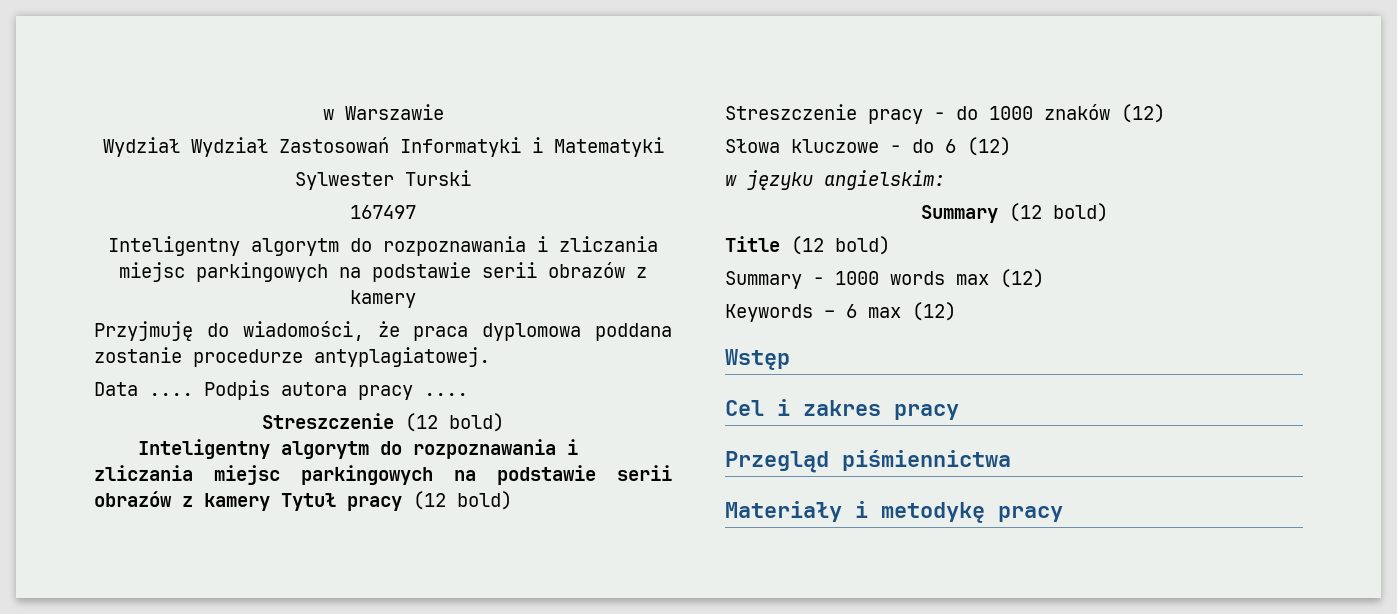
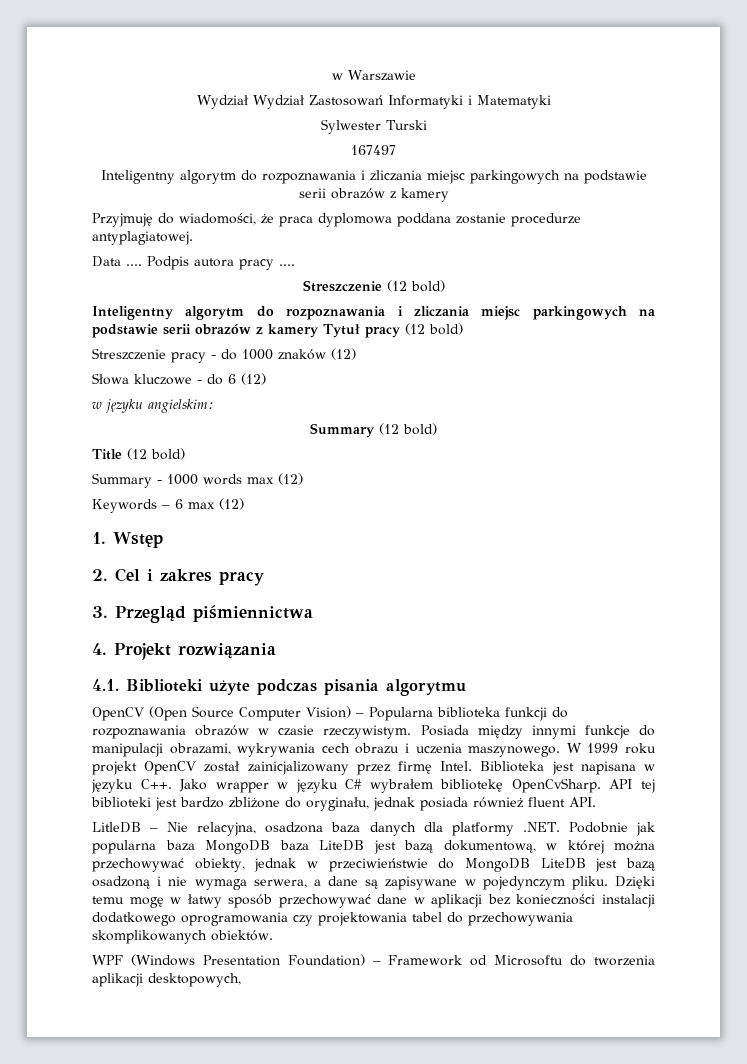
(956, 311) none -> [92,532,106,544] 1.
(790, 359) none -> [92,569,108,581] 2.
(959, 412) none -> [92,606,108,618] 3.
[725,501,1063,523] Materiały i metodykę pracy -> [92,643,276,660] [92,679,466,696] [92,706,568,721] [92,725,655,739] [92,743,657,757] [92,761,655,775] [91,778,655,793] [91,797,596,811] [92,822,655,836] [92,840,655,854] [92,858,655,872] [92,876,656,890] [92,894,655,908] [92,912,573,926] [92,930,273,944] [92,954,656,966] [92,973,241,987] 4. Projekt rozwiązania // 4.1. Biblioteki użyte podczas pisania algorytmu // OpenCV (Open Source Computer Vision) – Popularna biblioteka funkcji do rozpoznawania obrazów w czasie rzeczywistym. Posiada między innymi funkcje do manipulacji obrazami, wykrywania cech obrazu i uczenia maszynowego. W 1999 roku projekt OpenCV został zainicjalizowany przez firmę Intel. Biblioteka jest napisana w języku C++. Jako wrapper w języku C# wybrałem bibliotekę OpenCvSharp. API tej biblioteki jest bardzo zbliżone do oryginału, jednak posiada również fluent API. // LitleDB – Nie relacyjna, osadzona baza danych dla platformy .NET. Podobnie jak popularna baza MongoDB baza LiteDB jest bazą dokumentową, w której można przechowywać obiekty, jednak w przeciwieństwie do MongoDB LiteDB jest bazą osadzoną i nie wymaga serwera, a dane są zapisywane w pojedynczym pliku. Dzięki temu mogę w łatwy sposób przechowywać dane w aplikacji bez konieczności instalacji dodatkowego oprogramowania czy projektowania tabel do przechowywania skomplikowanych obiektów. // WPF (Windows Presentation Foundation) – Framework od Microsoftu do tworzenia aplikacji desktopowych,

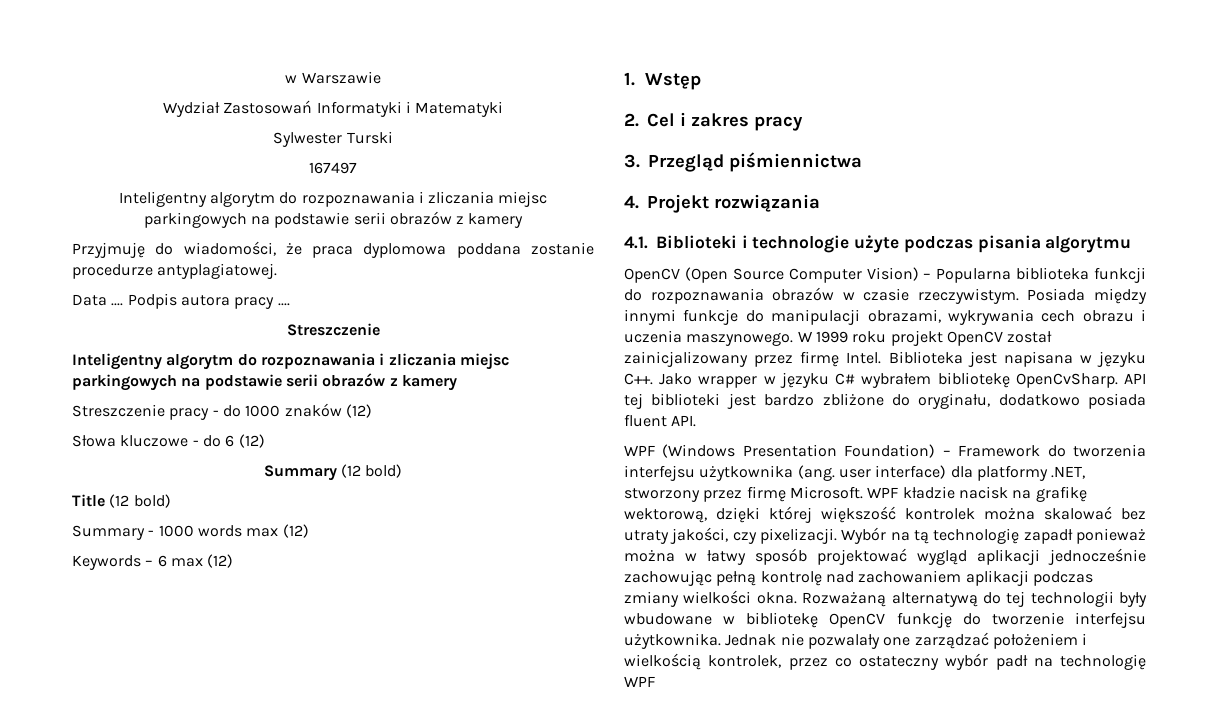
[252,95,305,109] Wydział -> (220, 109) none
[386,280,445,292] (12 bold) -> (380, 329) none
[323,323,463,338] Tytuł pracy (12 bold) -> (457, 383) none
[92,399,214,413] // w języku angielskim: -> (265, 441) none
(203, 685) none -> [741,235,850,253] i technologie
[373,797,524,811] jednak posiada również -> [998,393,1146,409] dodatkowo posiada
[92,822,655,836] [92,840,655,854] [92,858,655,872] [92,876,656,890] [92,894,655,908] [92,912,573,926] [92,930,273,944] // LitleDB – Nie relacyjna, osadzona baza danych dla platformy .NET. Podobnie jak popularna baza MongoDB baza LiteDB jest bazą dokumentową, w której można przechowywać obiekty, jednak w przeciwieństwie do MongoDB LiteDB jest bazą osadzoną i nie wymaga serwera, a dane są zapisywane w pojedynczym pliku. Dzięki temu mogę w łatwy sposób przechowywać dane w aplikacji bez konieczności instalacji dodatkowego oprogramowania czy projektowania tabel do przechowywania skomplikowanych obiektów. -> (697, 421) none
[470,955,656,966] [92,973,241,987] od Microsoftu do tworzenia aplikacji desktopowych, -> [1047,444,1146,457] [624,465,1086,481] [624,486,1087,502] [624,506,1146,523] [624,527,1146,544] [624,548,1146,565] [624,570,1093,586] [624,590,1147,607] [624,612,1146,628] [624,632,1088,649] [624,653,1146,670] [624,676,655,687] do tworzenia interfejsu użytkownika (ang. user interface) dla platformy .NET, stworzony przez firmę Microsoft. WPF kładzie nacisk na grafikę wektorową, dzięki której większość kontrolek można skalować bez utraty jakości, czy pixelizacji. Wybór na tą technologię zapadł ponieważ można w łatwy sposób projektować wygląd aplikacji jednocześnie zachowując pełną kontrolę nad zachowaniem aplikacji podczas zmiany wielkości okna. Rozważaną alternatywą do tej technologii były wbudowane w bibliotekę OpenCV funkcję do tworzenie interfejsu użytkownika. Jednak nie pozwalały one zarządzać położeniem i wielkością kontrolek, przez co ostateczny wybór padł na technologię WPF

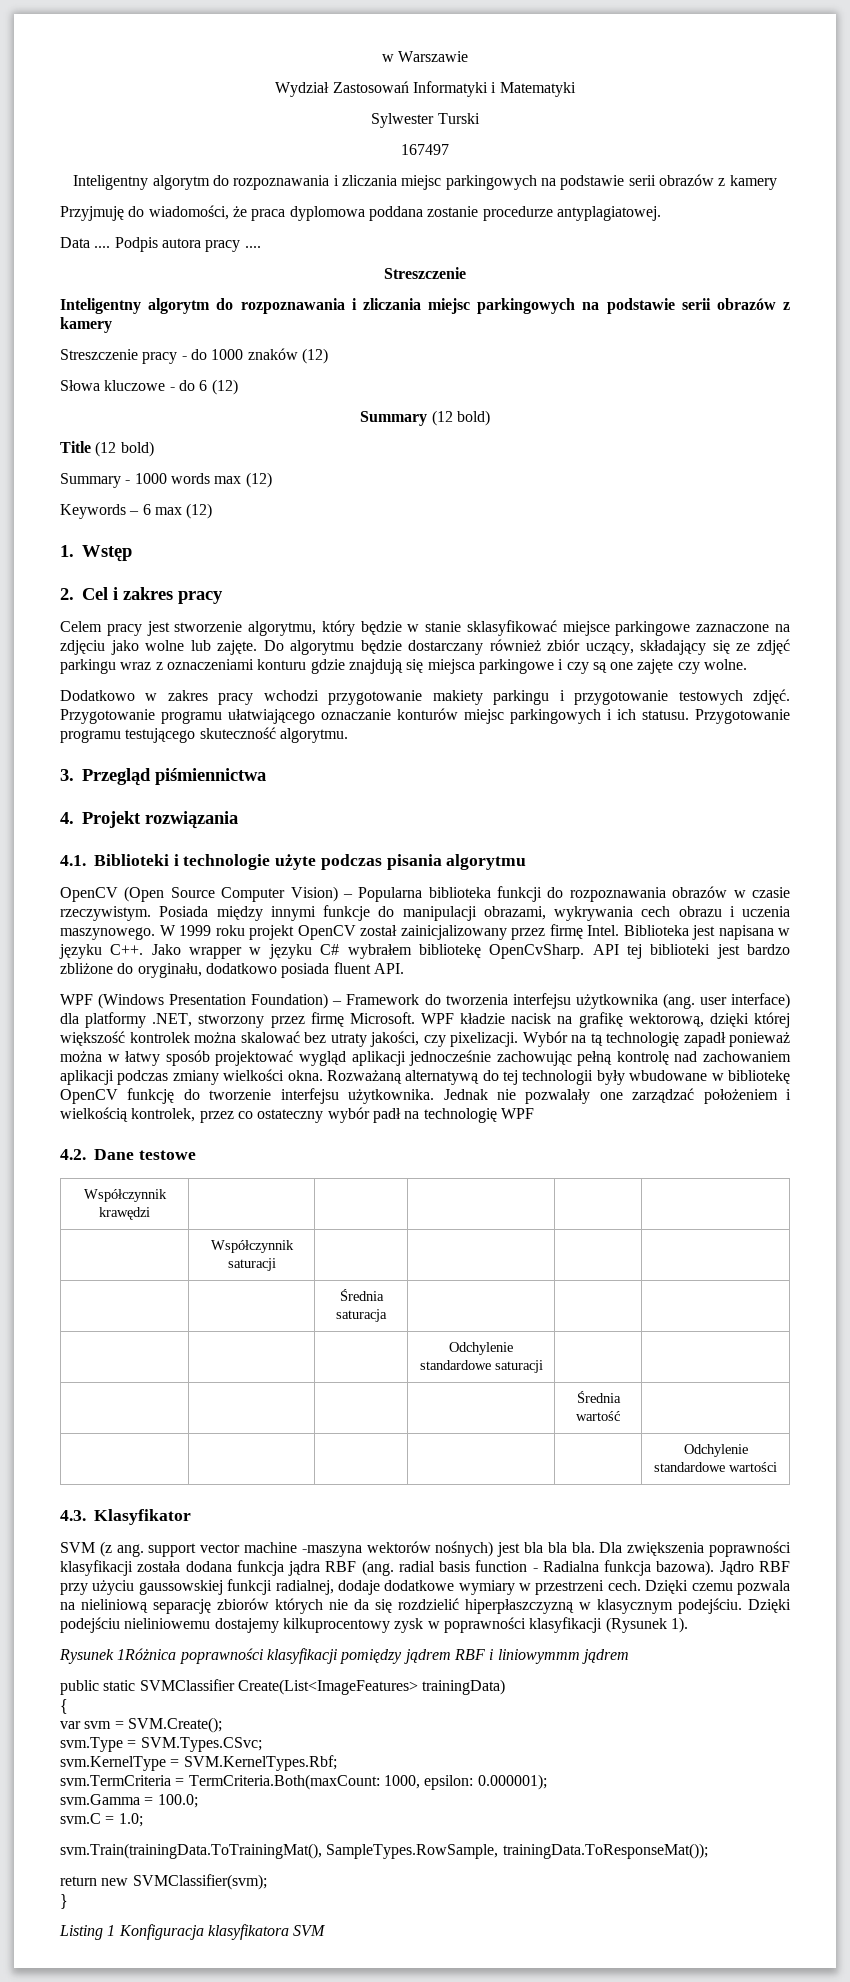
(803, 123) none -> [60,620,790,636] [60,639,790,655] [60,659,748,674] [60,689,791,705] [60,708,790,724] [60,727,348,743] // Celem pracy jest stworzenie algorytmu, który będzie w stanie sklasyfikować miejsce parkingowe zaznaczone na zdjęciu jako wolne lub zajęte. Do algorytmu będzie dostarczany również zbiór uczący, składający się ze zdjęć parkingu wraz z oznaczeniami konturu gdzie znajdują się miejsca parkingowe i czy są one zajęte czy wolne. // Dodatkowo w zakres pracy wchodzi przygotowanie makiety parkingu i przygotowanie testowych zdjęć. Przygotowanie programu ułatwiającego oznaczanie konturów miejsc parkingowych i ich statusu. Przygotowanie programu testującego skuteczność algorytmu.
(655, 681) none -> [60,1149,196,1160] [83,1189,167,1202] [99,1207,150,1220] [210,1240,294,1253] [227,1258,276,1271] [339,1289,384,1301] [336,1309,387,1322] [449,1342,513,1355] [419,1360,543,1373] [576,1391,621,1403] [576,1411,620,1421] [683,1444,748,1457] [654,1462,777,1472] [60,1509,191,1525] [60,1541,791,1557] [60,1560,790,1576] [60,1579,790,1595] [60,1598,791,1614] [60,1617,688,1633] [59,1648,629,1664] [60,1679,506,1695] [60,1699,68,1714] [60,1717,222,1733] [60,1737,262,1752] [60,1755,337,1771] [60,1774,547,1790] [60,1794,198,1808] [60,1813,143,1827] [60,1843,708,1859] [60,1874,267,1890] [60,1894,68,1909] [59,1924,327,1940] // 4.2. Dane testowe // Współczynnik krawędzi | | | | | // | Współczynnik saturacji | | | | // | | Średnia saturacja | | | // | | | Odchylenie standardowe saturacji | | // | | | | Średnia wartość | // | | | | | Odchylenie standardowe wartości // 4.3. Klasyfikator // SVM (z ang. support vector machine -maszyna wektorów nośnych) jest bla bla bla. Dla zwiększenia poprawności klasyfikacji została dodana funkcja jądra RBF (ang. radial basis function - Radialna funkcja bazowa). Jądro RBF przy użyciu gaussowskiej funkcji radialnej, dodaje dodatkowe wymiary w przestrzeni cech. Dzięki czemu pozwala na nieliniową separację zbiorów których nie da się rozdzielić hiperpłaszczyzną w klasycznym podejściu. Dzięki podejściu nieliniowemu dostajemy kilkuprocentowy zysk w poprawności klasyfikacji (Rysunek 1). // Rysunek 1Różnica poprawności klasyfikacji pomiędzy jądrem RBF i liniowymmm jądrem // public static SVMClassifier Create(List<ImageFeatures> trainingData) // { // var svm = SVM.Create(); // svm.Type = SVM.Types.CSvc; // svm.KernelType = SVM.KernelTypes.Rbf; // svm.TermCriteria = TermCriteria.Both(maxCount: 1000, epsilon: 0.000001); // svm.Gamma = 100.0; // svm.C = 1.0; // svm.Train(trainingData.ToTrainingMat(), SampleTypes.RowSample, trainingData.ToResponseMat()); // return new SVMClassifier(svm); // } // Listing 1 Konfiguracja klasyfikatora SVM

